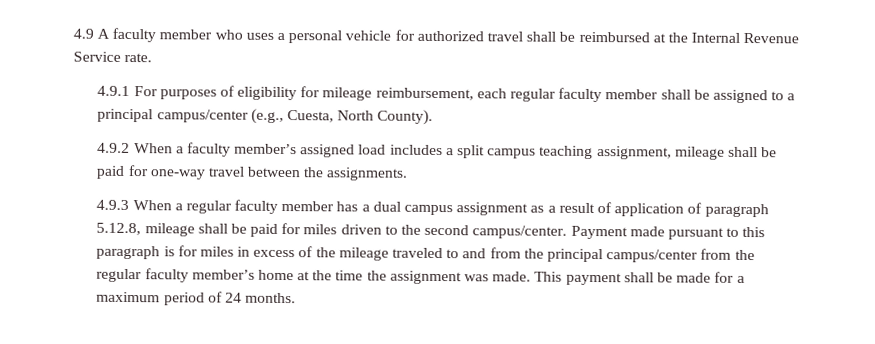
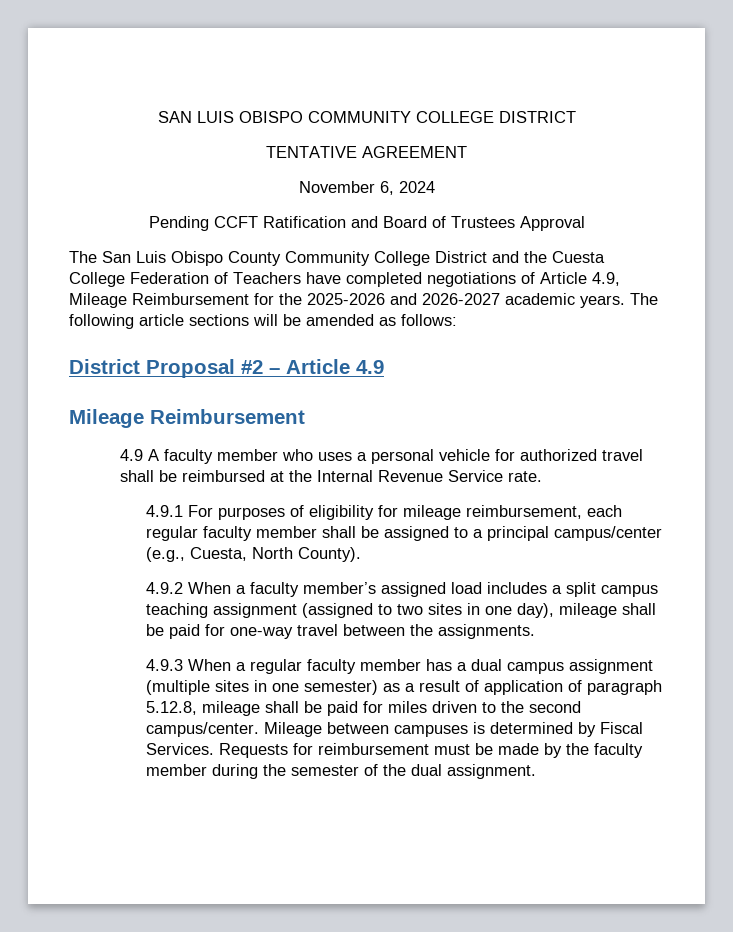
(72, 33) none -> [157,111,576,123] [266,146,467,158] [298,181,435,195] [148,216,585,231] [69,251,605,266] [69,272,620,287] [69,293,658,308] [69,314,457,329] [69,359,384,378] [69,409,305,428] SAN LUIS OBISPO COMMUNITY COLLEGE DISTRICT // TENTATIVE AGREEMENT // November 6, 2024 // Pending CCFT Ratification and Board of Trustees Approval // The San Luis Obispo County Community College District and the Cuesta College Federation of Teachers have completed negotiations of Article 4.9, Mileage Reimbursement for the 2025-2026 and 2026-2027 academic years. The following article sections will be amended as follows: // District Proposal #2 – Article 4.9 // Mileage Reimbursement //
[596,146,672,160] assignment, -> [213,603,555,618] assignment (assigned to two sites in one day),
(529, 209) none -> [146,680,379,695] (multiple sites in one semester)
[570,225,766,240] [96,245,755,263] [96,268,745,286] [96,291,297,306] Payment made pursuant to this paragraph is for miles in excess of the mileage traveled to and from the principal campus/center from the regular faculty member’s home at the time the assignment was made. This payment shall be made for a maximum period of 24 months. -> [264,722,644,737] [146,743,644,758] [146,764,537,779] Mileage between campuses is determined by Fiscal Services. Requests for reimbursement must be made by the faculty member during the semester of the dual assignment.

